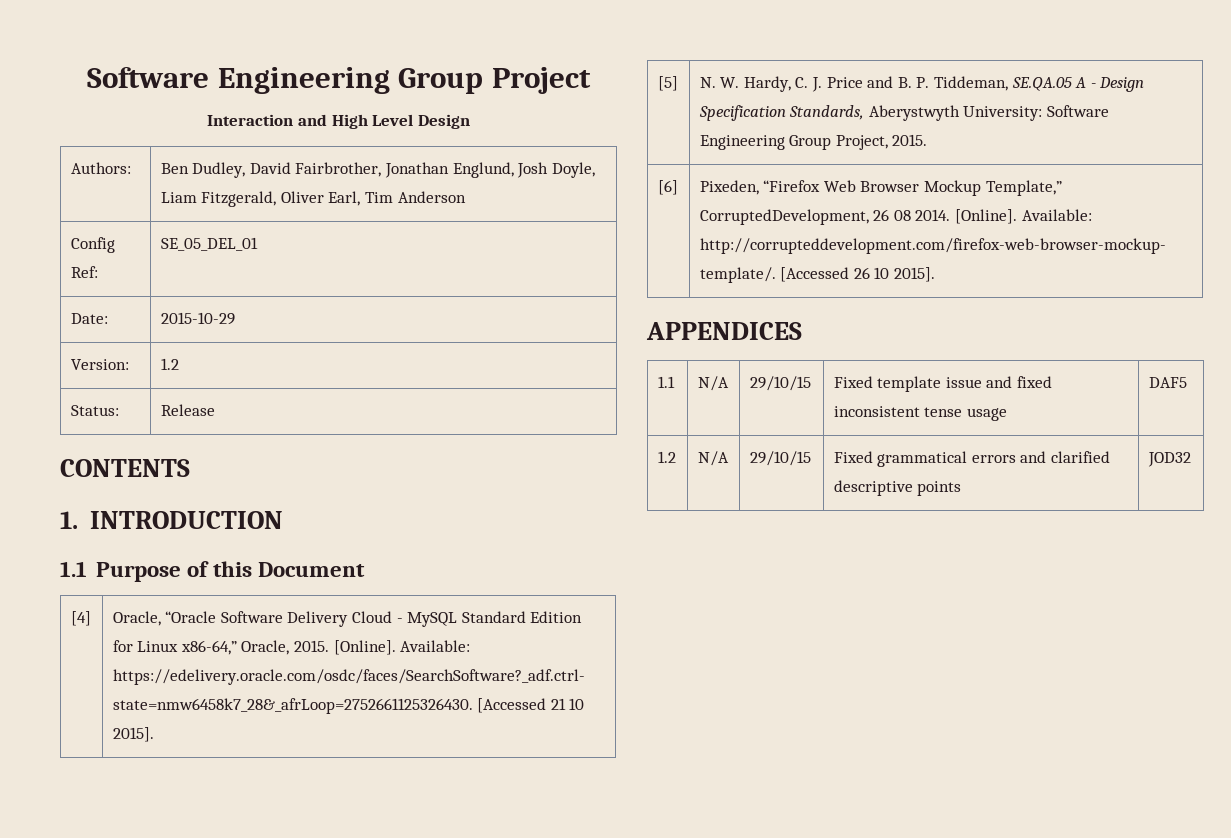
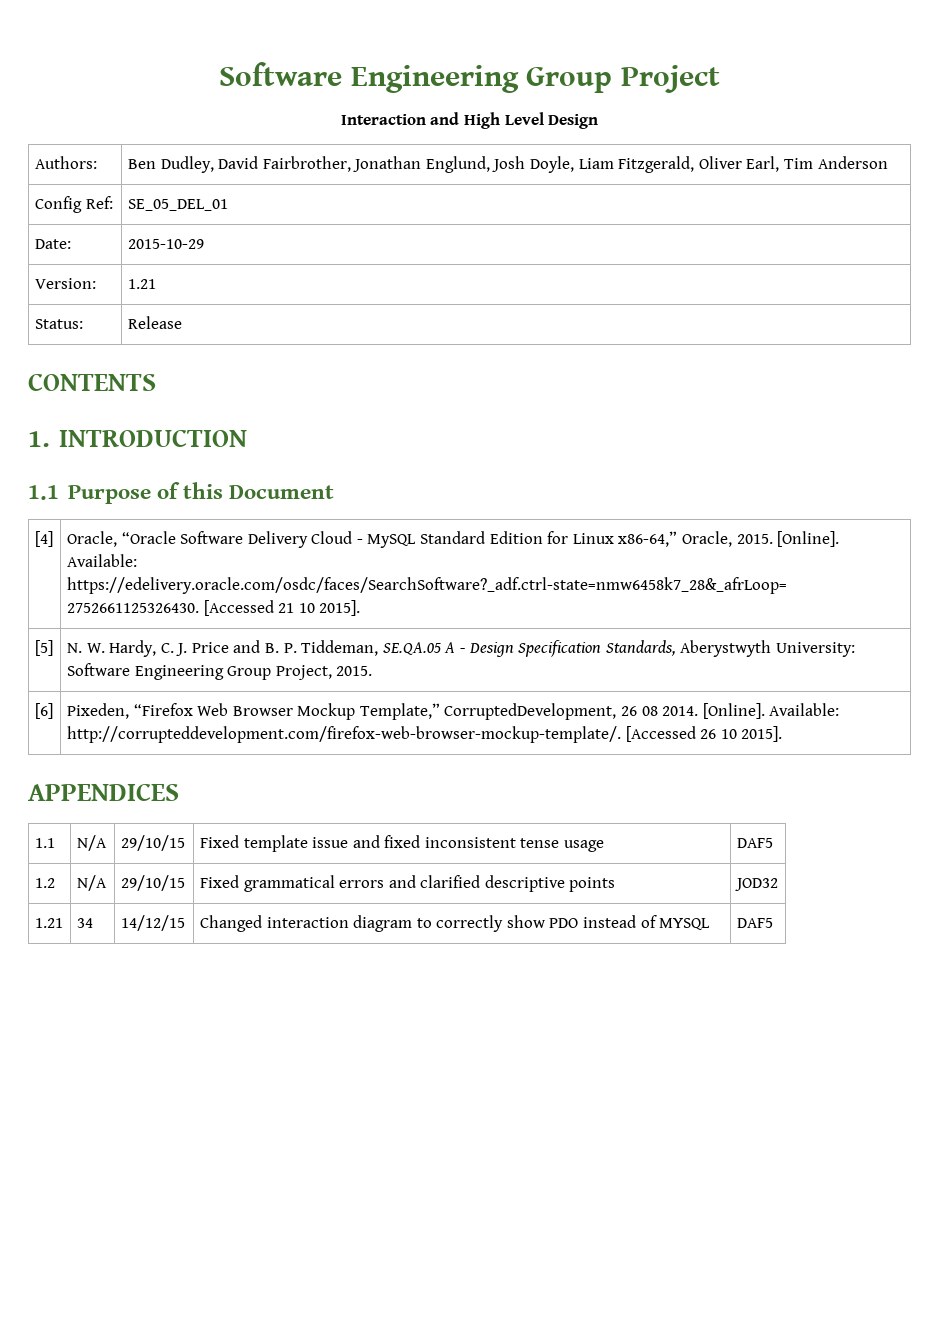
[160,358,179,370] 1.2 -> [127,279,156,289] 1.21
(1191, 459) none -> [34,918,63,928] [76,918,93,928] [120,915,185,931] [199,915,711,932] [736,918,773,928] // 1.21 | 34 | 14/12/15 | Changed interaction diagram to correctly show PDO instead of MYSQL | DAF5

